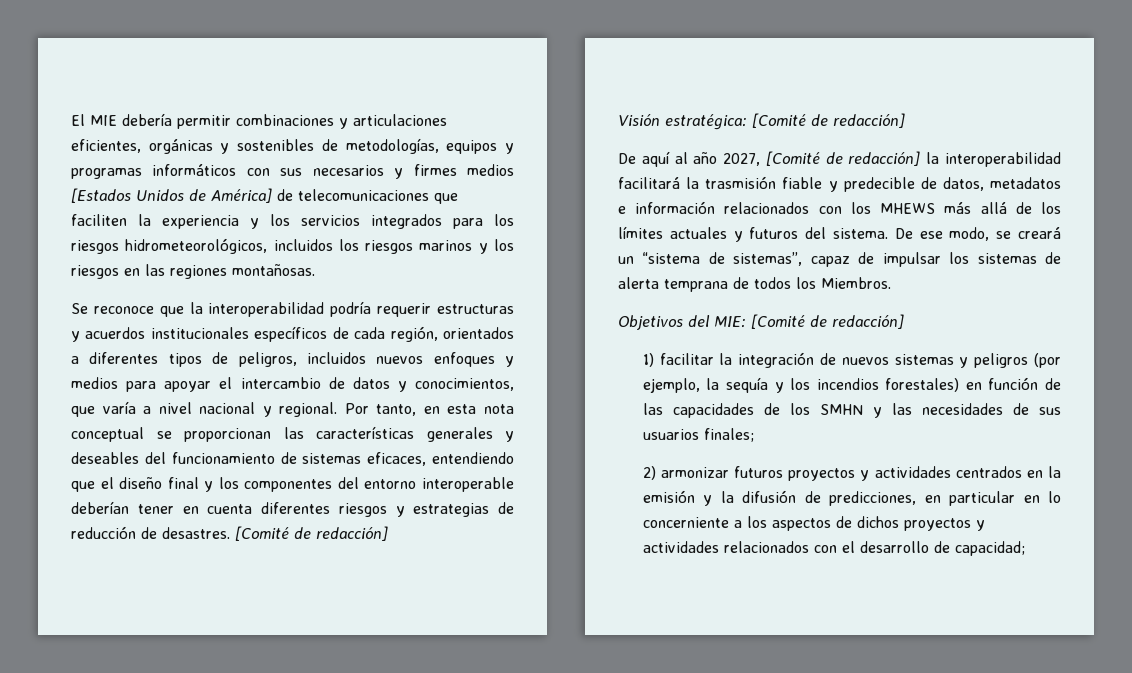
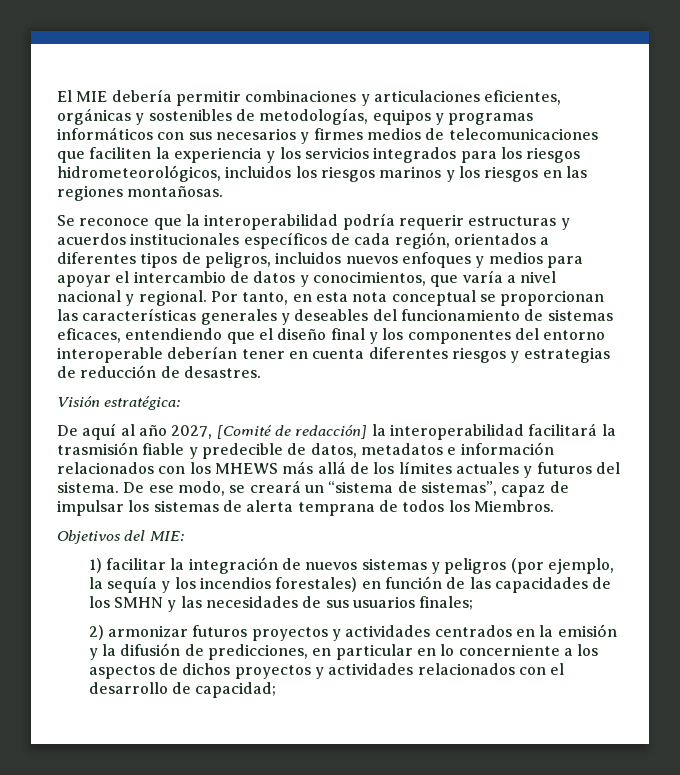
[71,188,272,203] [Estados Unidos de América] -> (421, 134) none
[235,526,388,541] [Comité de redacción] -> (261, 372) none
[752,113,905,128] [Comité de redacción] -> (181, 403) none
[751,314,904,329] [Comité de redacción] -> (184, 536) none

